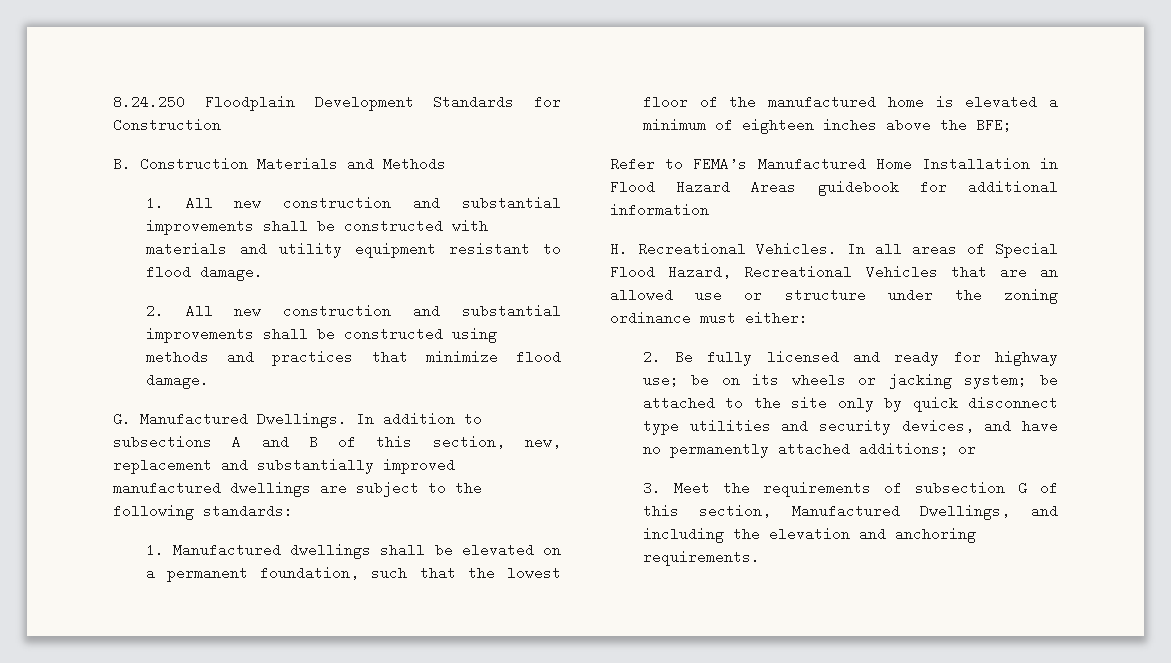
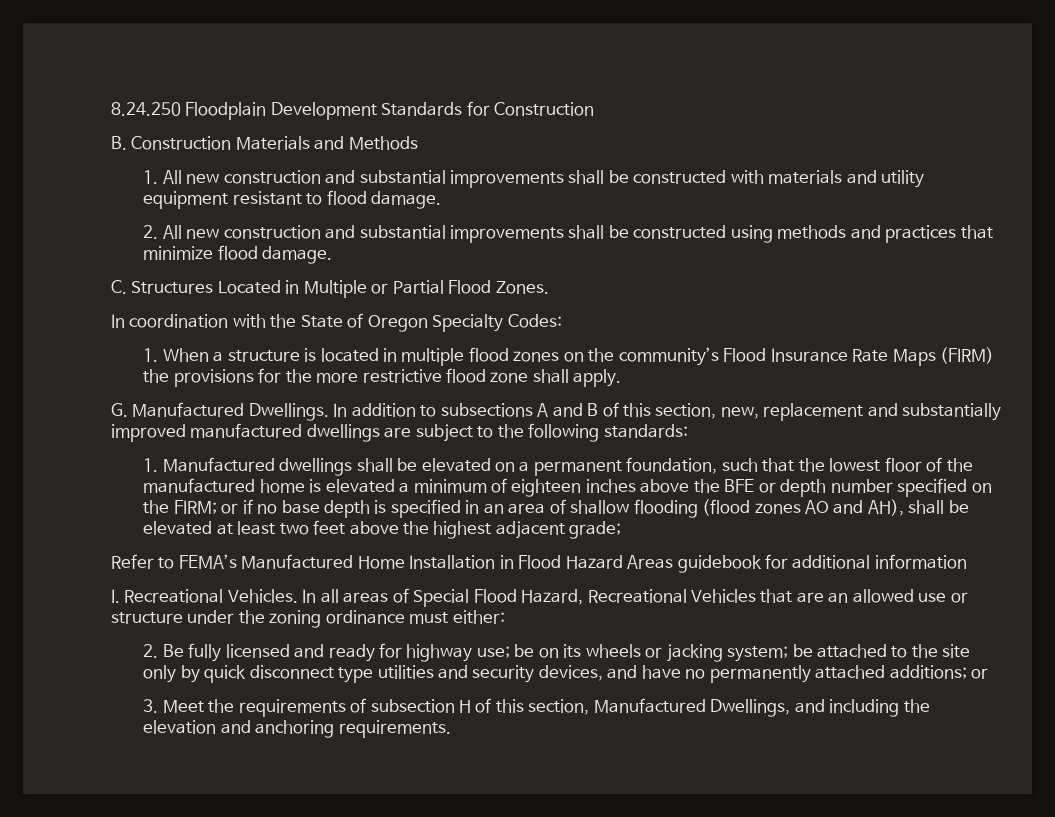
(209, 381) none -> [111,280,549,298] [111,313,562,332] [143,347,995,366] [143,368,622,387] // C. Structures Located in Multiple or Partial Flood Zones. // In coordination with the State of Oregon Specialty Codes: // 1. When a structure is located in multiple flood zones on the community’s Flood Insurance Rate Maps (FIRM) the provisions for the more restrictive flood zone shall apply.
[975,118,1012,132] BFE; -> [724,478,992,497] [143,499,969,518] [143,520,622,539] BFE or depth number specified on the FIRM; or if no base depth is specified in an area of shallow flooding (flood zones AO and AH), shall be elevated at least two feet above the highest adjacent grade;
[610,242,628,256] H. -> [111,589,120,603] I.
[1017,481,1027,495] G -> [459,700,472,713] H

